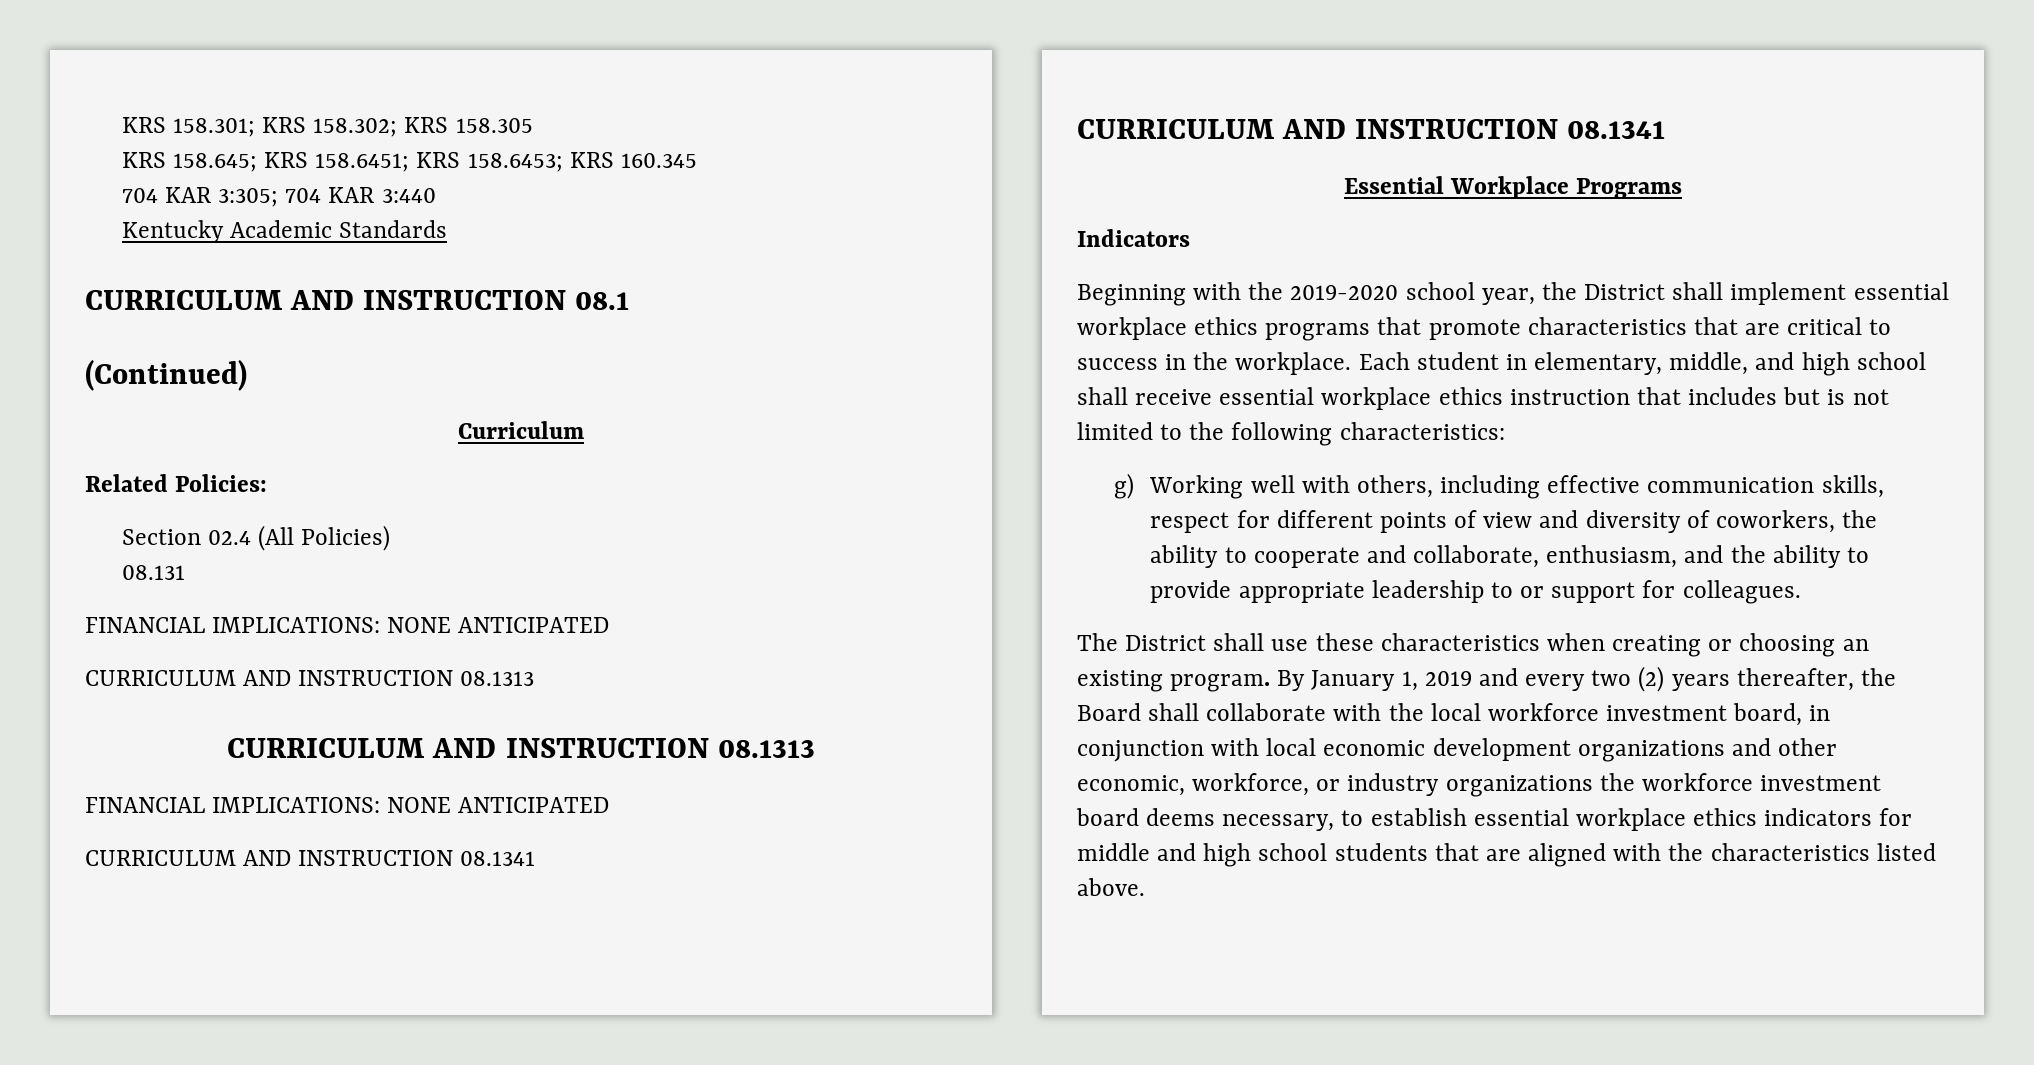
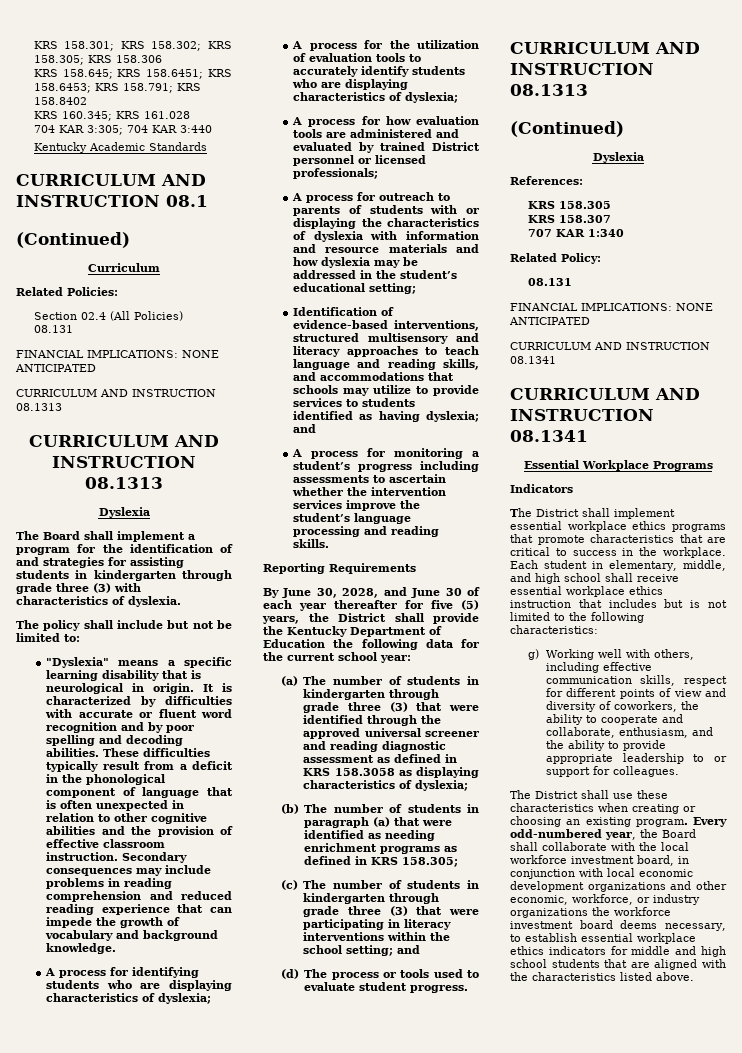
[455,118,533,133] 158.305 -> [33,55,162,65] 158.305; KRS 158.306
[620,153,697,168] 160.345 -> [122,83,201,93] [33,97,87,105] [33,111,190,121] 158.791; KRS 158.8402 // KRS 160.345; KRS 161.028
(815, 749) none -> [98,507,150,518] [16,531,195,542] [16,544,233,555] [16,557,184,568] [16,570,233,581] [16,583,141,594] [16,596,181,607] [16,620,233,631] [16,633,80,642] [46,657,232,668] [46,670,202,681] [46,683,232,694] [46,696,233,707] [45,709,232,718] [46,722,195,733] [46,735,184,746] [46,748,211,757] [46,761,233,772] [46,774,166,785] [46,787,233,798] [46,800,185,811] [46,813,208,824] [46,826,233,837] [46,839,166,848] [46,852,188,863] [46,865,212,876] [46,878,173,889] [46,891,233,902] [46,904,232,915] [46,917,181,928] [45,930,219,941] [46,943,117,954] [45,967,200,978] [46,980,232,991] [46,993,212,1004] [292,40,479,51] [293,53,422,62] [293,66,466,77] [292,79,409,90] [293,92,459,103] [292,116,479,127] [293,129,460,138] [293,142,480,153] [293,155,427,166] [293,168,379,179] [292,192,451,203] [293,205,479,216] [293,218,479,229] [293,231,479,242] [293,244,479,253] [293,257,419,268] [293,270,458,279] [293,283,417,294] [293,307,395,316] [293,320,479,331] [293,333,479,344] [293,346,479,357] [293,359,479,370] [293,372,455,381] [293,385,479,396] [293,398,416,407] [293,411,479,422] [293,424,317,433] [292,448,479,459] [293,461,479,472] [293,474,447,483] [292,487,447,496] [293,500,421,511] [293,513,412,524] [293,526,440,537] [293,539,330,548] [263,563,416,574] [263,587,480,598] [263,600,479,611] [262,613,479,624] [263,626,442,637] [263,639,479,650] [263,652,411,663] [280,676,479,686] [303,689,440,700] [303,702,479,713] [303,715,442,726] [303,728,479,739] [303,741,447,752] [303,754,458,763] [303,767,479,778] [303,780,469,791] [280,804,479,814] [304,817,453,828] [304,830,436,841] [304,843,458,854] [304,856,459,867] [280,880,479,890] [303,893,440,904] [303,906,479,917] [303,919,452,930] [303,932,451,941] [303,945,421,956] [280,969,479,980] [304,982,469,993] [510,42,700,54] [510,63,654,75] [510,84,588,96] [510,121,624,137] [592,152,644,163] [510,176,583,185] [527,201,611,209] [527,215,611,223] [527,229,624,237] [510,253,601,264] [527,278,572,286] // Dyslexia // The Board shall implement a program for the identification of and strategies for assisting students in kindergarten through grade three (3) with characteristics of dyslexia. // The policy shall include but not be limited to: // "Dyslexia" means a specific learning disability that is neurological in origin. It is characterized by difficulties with accurate or fluent word recognition and by poor spelling and decoding abilities. These difficulties typically result from a deficit in the phonological component of language that is often unexpected in relation to other cognitive abilities and the provision of effective classroom instruction. Secondary consequences may include problems in reading comprehension and reduced reading experience that can impede the growth of vocabulary and background knowledge. // A process for identifying students who are displaying characteristics of dyslexia; // A process for the utilization of evaluation tools to accurately identify students who are displaying characteristics of dyslexia; // A process for how evaluation tools are administered and evaluated by trained District personnel or licensed professionals; // A process for outreach to parents of students with or displaying the characteristics of dyslexia with information and resource materials and how dyslexia may be addressed in the student’s educational setting; // Identification of evidence-based interventions, structured multisensory and literacy approaches to teach language and reading skills, and accommodations that schools may utilize to provide services to students identified as having dyslexia; and // A process for monitoring a student’s progress including assessments to ascertain whether the intervention services improve the student’s language processing and reading skills. // Reporting Requirements // By June 30, 2028, and June 30 of each year thereafter for five (5) years, the District shall provide the Kentucky Department of Education the following data for the current school year: // (a) The number of students in kindergarten through grade three (3) that were identified through the approved universal screener and reading diagnostic assessment as defined in KRS 158.3058 as displaying characteristics of dyslexia; // (b) The number of students in paragraph (a) that were identified as needing enrichment programs as defined in KRS 158.305; // (c) The number of students in kindergarten through grade three (3) that were participating in literacy interventions within the school setting; and // (d) The process or tools used to evaluate student progress. // CURRICULUM AND INSTRUCTION 08.1313 // (Continued) // Dyslexia // References: // KRS 158.305 // KRS 158.307 // 707 KAR 1:340 // Related Policy: // 08.131
[1077,282,1577,306] Beginning with the 2019-2020 school year, the -> [510,508,532,517] The
[1277,666,1854,692] By January 1, 2019 and every two (2) years thereafter, -> [693,817,727,827] [510,829,636,840] Every odd-numbered year,

